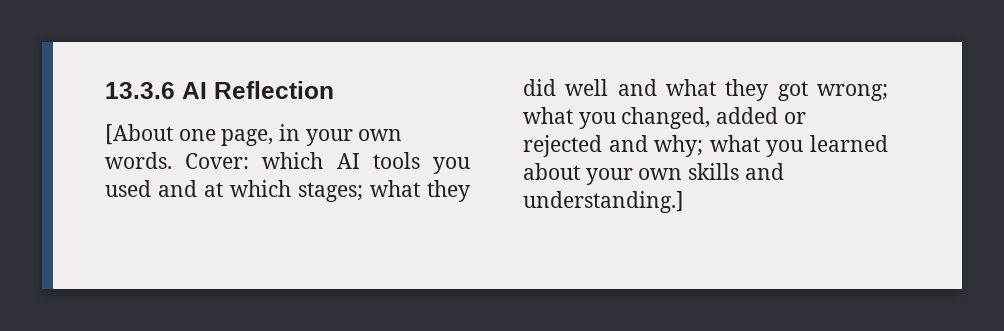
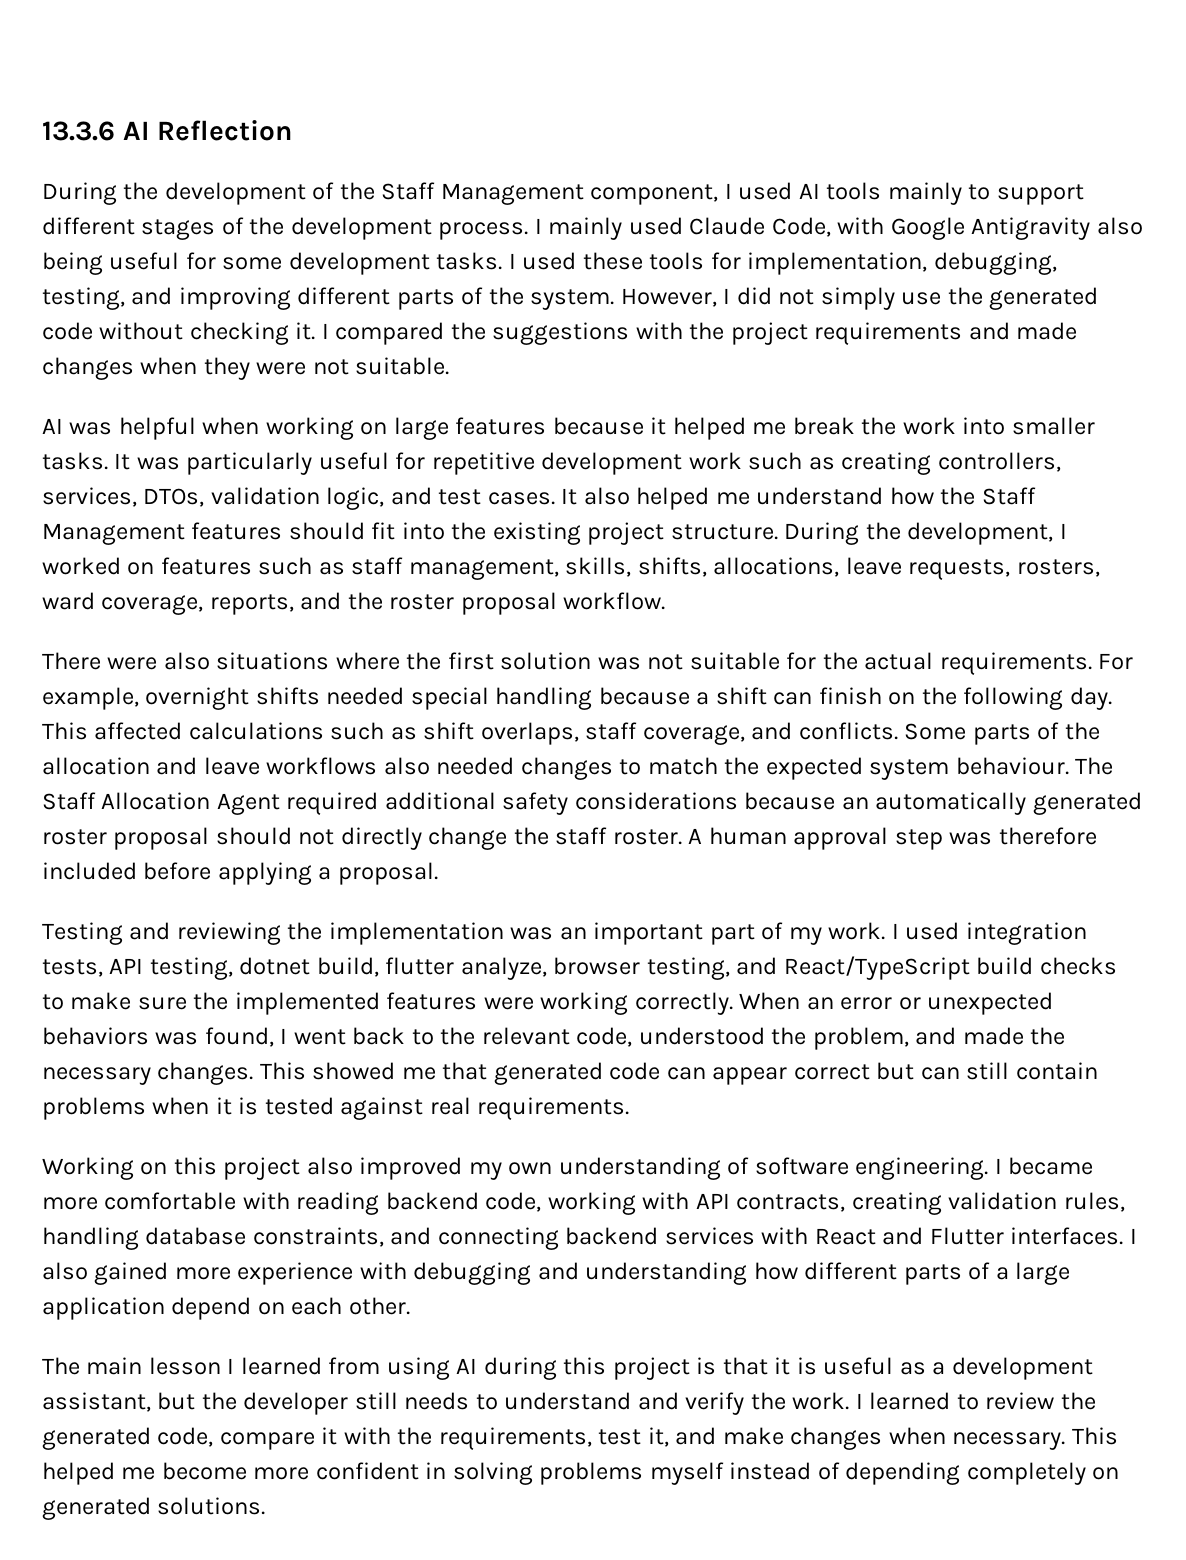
[105,124,403,146] [105,152,470,174] [105,180,470,202] [523,79,888,101] [523,107,806,129] [523,135,888,157] [523,163,784,185] [523,191,684,213] [About one page, in your own words. Cover: which AI tools you used and at which stages; what they did well and what they got wrong; what you changed, added or rejected and why; what you learned about your own skills and understanding.] -> [42,182,1084,205] [42,217,1143,240] [42,252,1057,275] [42,287,1099,310] [42,322,1078,345] [42,357,450,380] [42,417,1095,440] [42,452,1061,475] [42,487,1036,510] [42,522,1067,545] [42,557,1100,580] [42,592,666,615] [42,652,1134,675] [42,687,1112,710] [42,722,1100,745] [42,757,1114,780] [42,792,1142,815] [42,827,1097,850] [42,862,438,885] [42,922,1087,945] [42,956,1117,980] [42,992,1054,1015] [42,1027,1066,1050] [42,1062,1098,1085] [42,1097,630,1120] [42,1157,1094,1180] [42,1192,1125,1215] [42,1227,1137,1250] [42,1262,1071,1285] [42,1297,410,1320] [42,1357,1093,1380] [42,1392,1096,1415] [42,1427,1118,1450] [42,1462,1120,1485] [42,1497,266,1520] During the development of the Staff Management component, I used AI tools mainly to support different stages of the development process. I mainly used Claude Code, with Google Antigravity also being useful for some development tasks. I used these tools for implementation, debugging, testing, and improving different parts of the system. However, I did not simply use the generated code without checking it. I compared the suggestions with the project requirements and made changes when they were not suitable. // AI was helpful when working on large features because it helped me break the work into smaller tasks. It was particularly useful for repetitive development work such as creating controllers, services, DTOs, validation logic, and test cases. It also helped me understand how the Staff Management features should fit into the existing project structure. During the development, I worked on features such as staff management, skills, shifts, allocations, leave requests, rosters, ward coverage, reports, and the roster proposal workflow. // There were also situations where the first solution was not suitable for the actual requirements. For example, overnight shifts needed special handling because a shift can finish on the following day. This affected calculations such as shift overlaps, staff coverage, and conflicts. Some parts of the allocation and leave workflows also needed changes to match the expected system behaviour. The Staff Allocation Agent required additional safety considerations because an automatically generated roster proposal should not directly change the staff roster. A human approval step was therefore included before applying a proposal. // Testing and reviewing the implementation was an important part of my work. I used integration tests, API testing, dotnet build, flutter analyze, browser testing, and React/TypeScript build checks to make sure the implemented features were working correctly. When an error or unexpected behaviors was found, I went back to the relevant code, understood the problem, and made the necessary changes. This showed me that generated code can appear correct but can still contain problems when it is tested against real requirements. // Working on this project also improved my own understanding of software engineering. I became more comfortable with reading backend code, working with API contracts, creating validation rules, handling database constraints, and connecting backend services with React and Flutter interfaces. I also gained more experience with debugging and understanding how different parts of a large application depend on each other. // The main lesson I learned from using AI during this project is that it is useful as a development assistant, but the developer still needs to understand and verify the work. I learned to review the generated code, compare it with the requirements, test it, and make changes when necessary. This helped me become more confident in solving problems myself instead of depending completely on generated solutions.

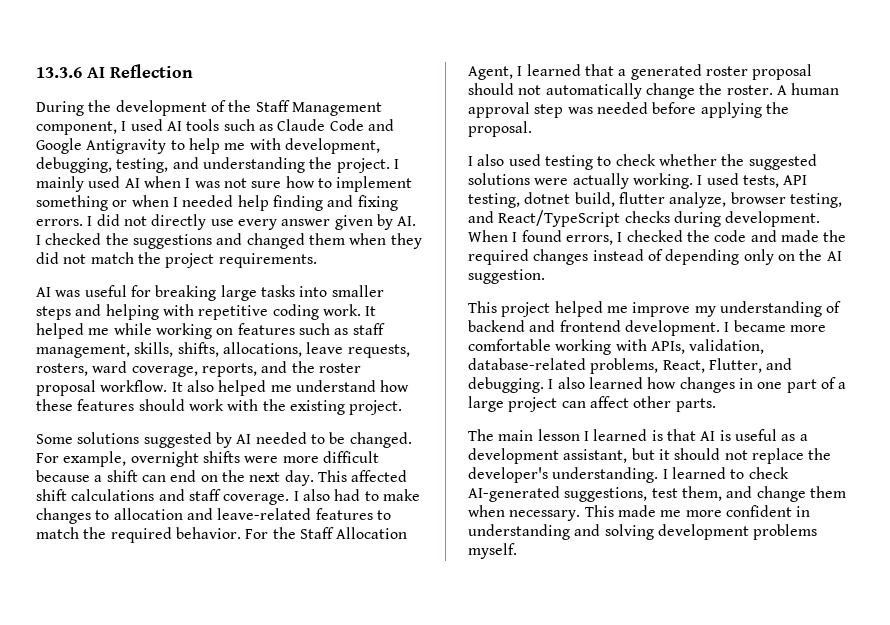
[887,182,1084,205] [42,217,1143,240] [42,252,1057,275] [42,287,1099,310] [42,322,1078,345] [42,357,450,380] [42,417,1095,440] [42,452,1061,475] [42,487,1036,510] [42,522,1067,545] [42,557,121,575] mainly to support different stages of the development process. I mainly used Claude Code, with Google Antigravity also being useful for some development tasks. I used these tools for implementation, debugging, testing, and improving different parts of the system. However, I did not simply use the generated code without checking it. I compared the suggestions with the project requirements and made changes when they were not suitable. // AI was helpful when working on large features because it helped me break the work into smaller tasks. It was particularly useful for repetitive development work such as creating controllers, services, DTOs, validation logic, and test cases. It also helped me understand how the Staff Management features should fit into the existing project structure. During the development, I worked -> [223,119,394,131] [36,138,380,154] [36,157,399,173] [36,176,413,192] [36,195,398,211] [36,214,417,230] [36,233,422,249] [36,252,317,268] [36,285,384,301] [36,304,377,320] [36,323,212,339] such as Claude Code and Google Antigravity to help me with development, debugging, testing, and understanding the project. I mainly used AI when I was not sure how to implement something or when I needed help finding and fixing errors. I did not directly use every answer given by AI. I checked the suggestions and changed them when they did not match the project requirements. // AI was useful for breaking large tasks into smaller steps and helping with repetitive coding work. It helped me while working
[42,652,1092,675] // There were also situations where the first solution was not suitable for the actual requirements. -> [171,380,410,396] [36,399,403,415] [36,432,412,448] It also helped me understand how these features should work with the existing project. // Some solutions suggested by AI needed to be changed.
[326,687,593,710] needed special handling -> [244,451,379,463] were more difficult
[818,687,1064,710] finish on the following -> [170,470,281,482] end on the next
[188,722,1100,745] [42,757,1114,780] [42,792,1027,815] calculations such as shift overlaps, staff coverage, and conflicts. Some parts of the allocation and leave workflows also needed changes to match the expected system behaviour. The Staff Allocation Agent required additional safety considerations because an automatically -> [36,489,420,505] [36,508,391,524] [36,527,408,543] [468,64,627,80] shift calculations and staff coverage. I also had to make changes to allocation and leave-related features to match the required behavior. For the Staff Allocation Agent, I learned that a
[340,827,422,850] directly -> [545,83,642,99] automatically
[555,827,608,845] staff -> (723, 89) none
[998,827,1097,845] [42,862,137,880] therefore included -> [596,102,648,114] needed
[318,867,332,880] a -> [765,102,789,114] the
[42,922,1087,945] Testing and reviewing the implementation was an important part of my work. I used integration -> [468,154,817,170] [468,173,739,189] I also used testing to check whether the suggested solutions were actually working. I used
[976,957,1117,975] [42,992,1054,1015] [42,1027,1066,1050] [42,1062,1098,1085] [42,1097,630,1120] [42,1157,1094,1180] [42,1192,1125,1215] [42,1227,1137,1250] [42,1262,1071,1285] [42,1297,410,1320] build checks to make sure the implemented features were working correctly. When an error or unexpected behaviors was found, I went back to the relevant code, understood the problem, and made the necessary changes. This showed me that generated code can appear correct but can still contain problems when it is tested against real requirements. // Working on this project also improved my own understanding of software engineering. I became more comfortable with reading backend code, working with API contracts, creating validation rules, handling database constraints, and connecting backend services with React and Flutter interfaces. I also gained more experience with debugging and understanding how different parts of a large application depend on each other. -> [624,211,821,227] [468,230,847,245] [468,249,842,265] [468,269,545,284] [468,301,842,317] [468,320,826,336] [468,339,765,355] [468,358,793,374] [468,377,847,393] [468,396,716,412] checks during development. When I found errors, I checked the code and made the required changes instead of depending only on the AI suggestion. // This project helped me improve my understanding of backend and frontend development. I became more comfortable working with APIs, validation, database-related problems, React, Flutter, and debugging. I also learned how changes in one part of a large project can affect other parts.
[328,1357,690,1380] from using AI during this project -> (648, 435) none
[774,1357,791,1375] it -> [700,431,716,441] AI
[201,1392,1096,1415] [42,1427,1118,1450] [42,1462,1120,1485] [42,1497,266,1520] the developer still needs to understand and verify the work. I learned to review the generated code, compare it with the requirements, test it, and make changes when necessary. This helped me become more confident in solving problems myself instead of depending completely on generated solutions. -> [658,448,832,464] [468,467,789,483] [468,486,846,502] [468,505,811,521] [468,524,818,540] [468,543,517,559] it should not replace the developer's understanding. I learned to check AI-generated suggestions, test them, and change them when necessary. This made me more confident in understanding and solving development problems myself.

